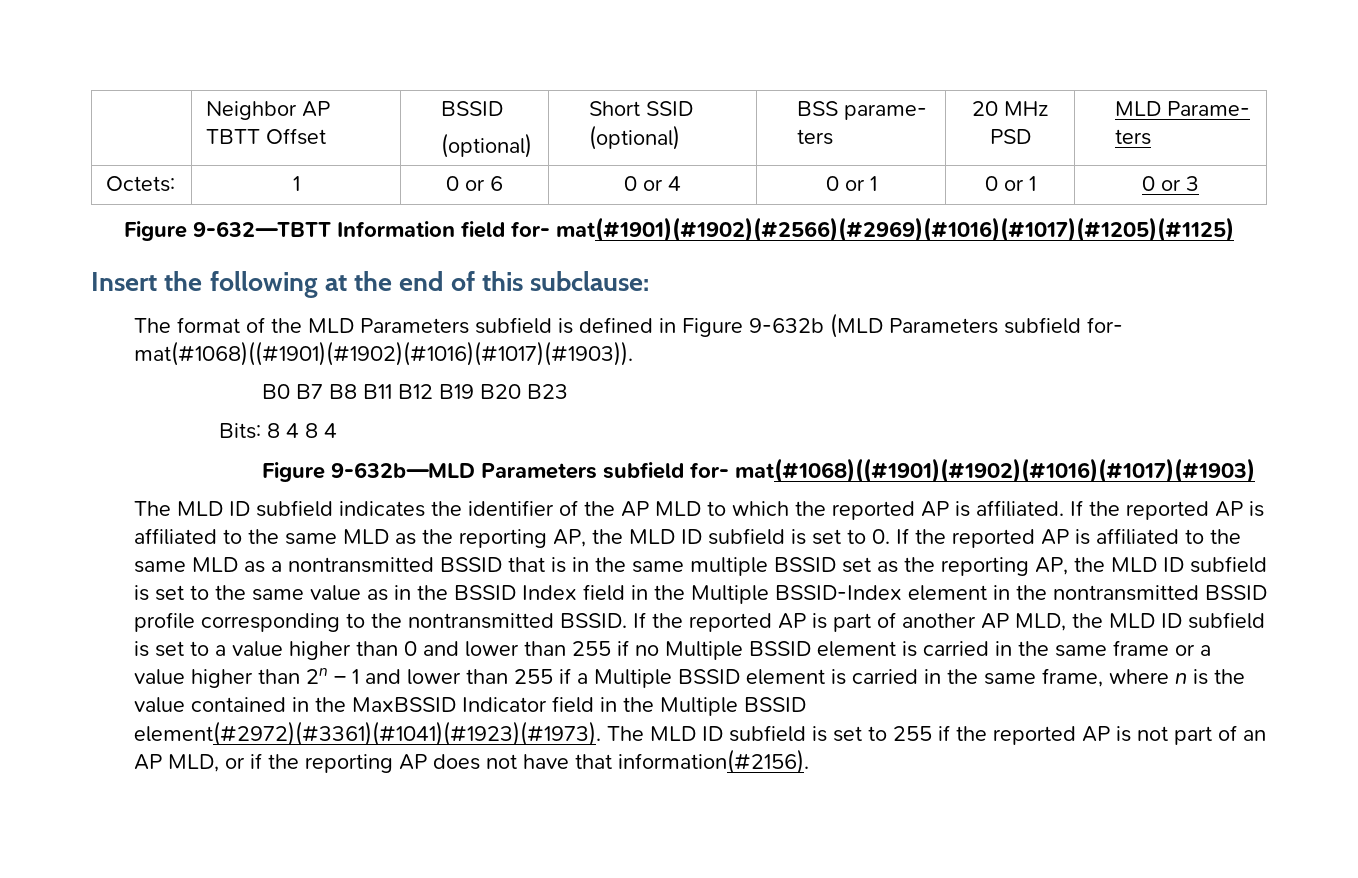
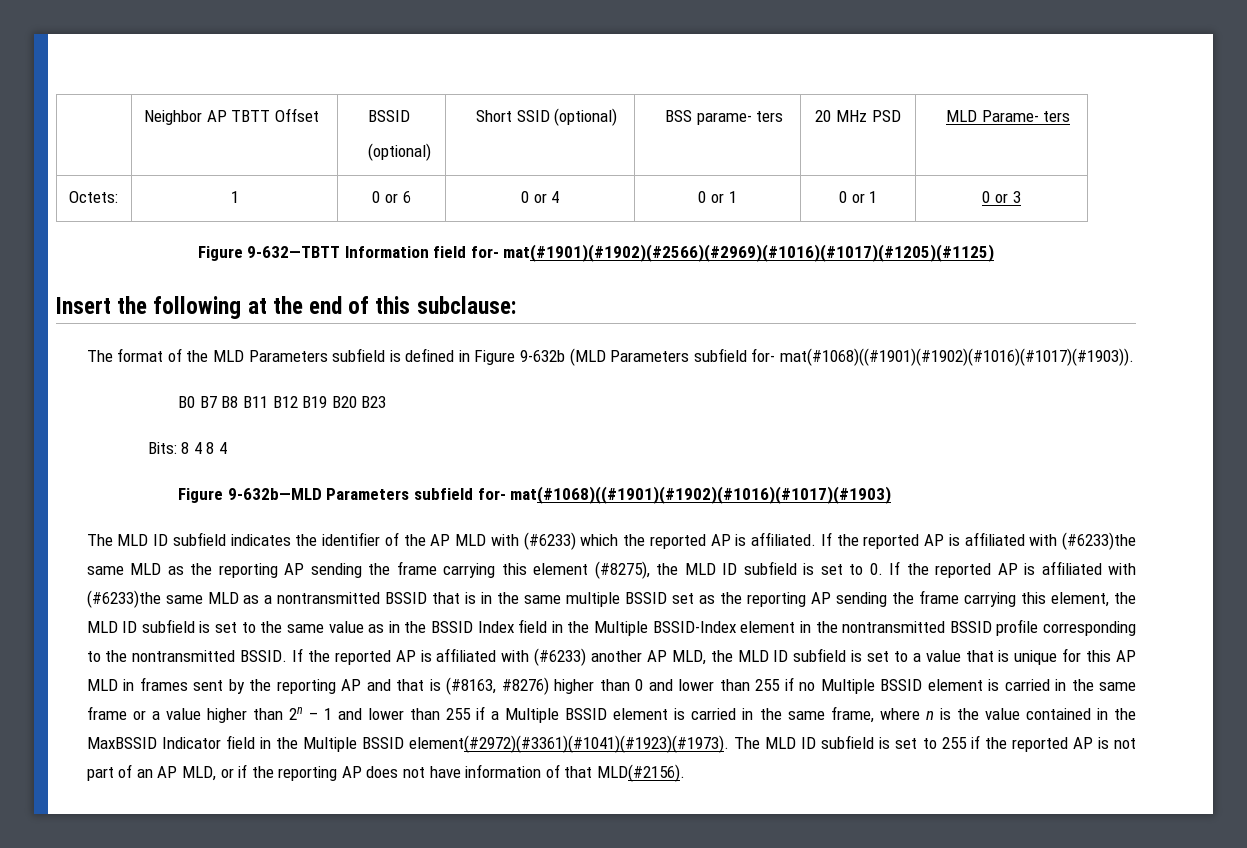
[706,501,726,516] to -> [490,532,576,550] with (#6233)
[222,529,279,544] to the -> [1029,532,1137,550] with (#6233)the
[552,529,586,547] AP, -> [284,561,650,579] AP sending the frame carrying this element (#8275),
[1184,529,1241,544] to the -> [1108,563,1136,575] [86,590,161,608] with (#6233)the
[1034,557,1068,575] AP, -> [811,590,1110,607] AP sending the frame carrying this element,
[832,612,896,632] part of -> [436,648,587,666] affiliated with (#6233)
(283, 649) none -> [965,648,1137,665] [86,677,549,695] that is unique for this AP MLD in frames sent by the reporting AP and that is (#8163, #8276)
[574,749,809,774] that information(#2156). -> [465,764,685,782] information of that MLD(#2156).

